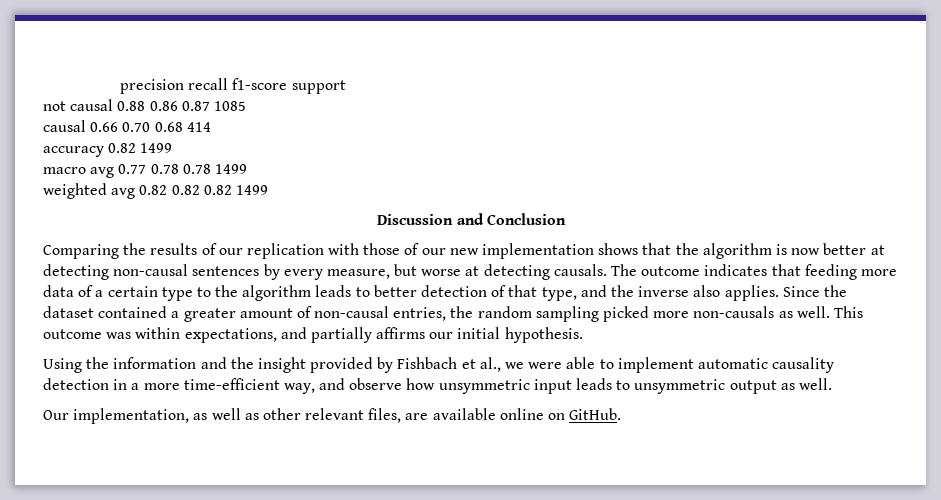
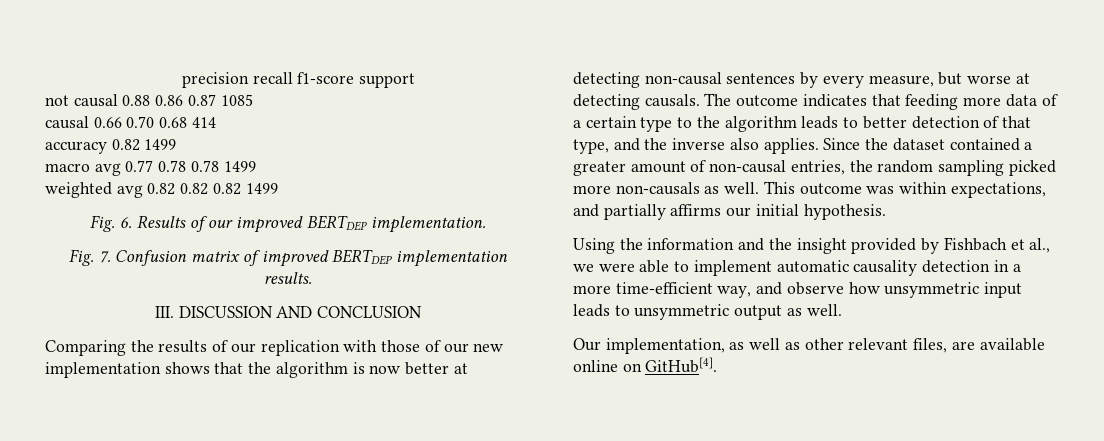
[377,213,566,225] Discussion and Conclusion -> [90,215,486,233] [68,249,509,267] [264,272,312,284] [154,306,423,318] Fig. 6. Results of our improved BERTDEP implementation. // Fig. 7. Confusion matrix of improved BERTDEP implementation results. // III. DISCUSSION AND CONCLUSION
[569,408,622,420] GitHub. -> [645,357,718,373] GitHub[4].

